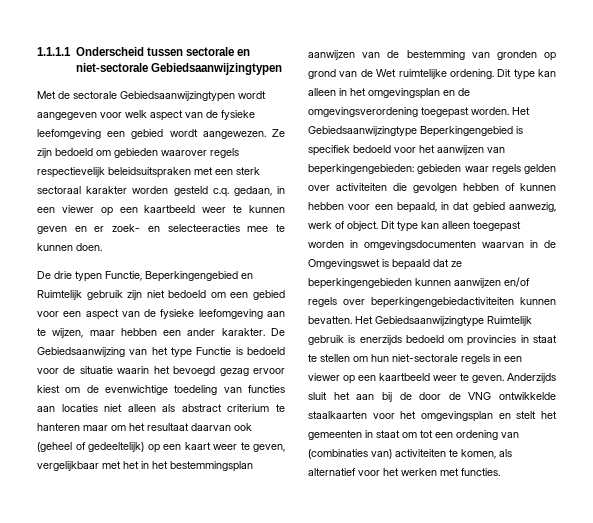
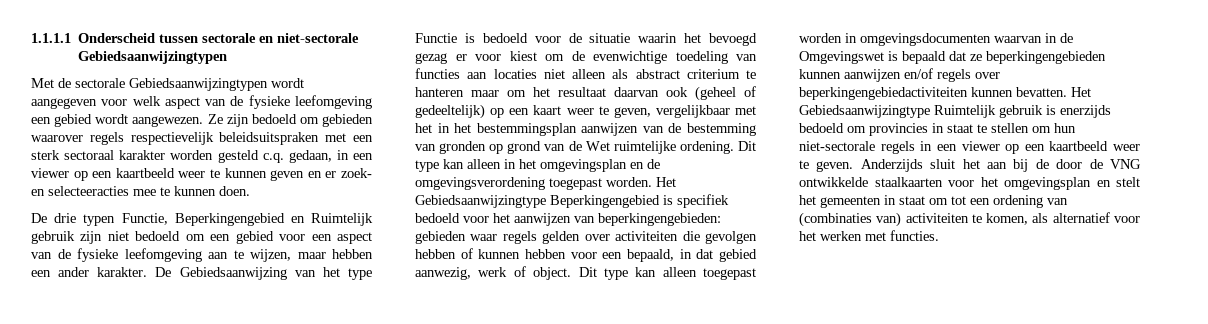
[252,368,285,374] ervoor -> [455,54,501,61] er voor

